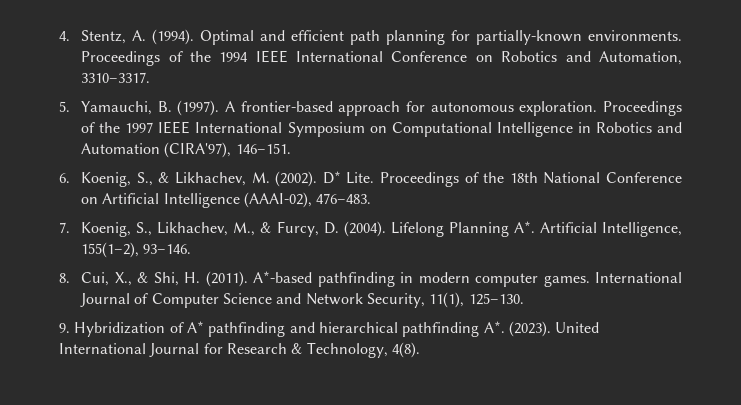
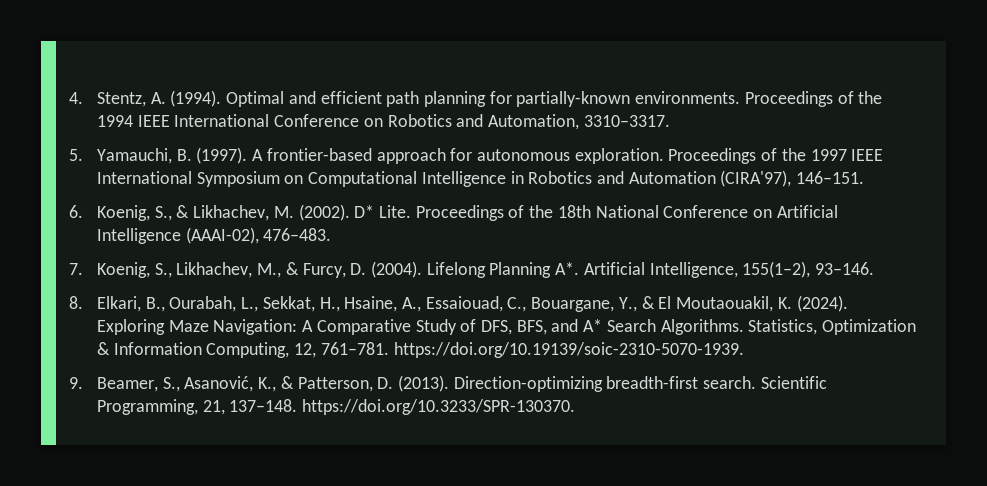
[81,271,682,287] [80,292,524,308] [59,321,600,337] [59,342,420,358] Cui, X., & Shi, H. (2011). A*-based pathfinding in modern computer games. International Journal of Computer Science and Network Security, 11(1), 125–130. // 9. Hybridization of A* pathfinding and hierarchical pathfinding A*. (2023). United International Journal for Research & Technology, 4(8). -> [96,295,848,312] [96,319,917,335] [96,342,744,358] [69,375,827,392] [96,399,576,415] Elkari, B., Ourabah, L., Sekkat, H., Hsaine, A., Essaiouad, C., Bouargane, Y., & El Moutaouakil, K. (2024). Exploring Maze Navigation: A Comparative Study of DFS, BFS, and A* Search Algorithms. Statistics, Optimization & Information Computing, 12, 761–781. https://doi.org/10.19139/soic-2310-5070-1939. // 9. Beamer, S., Asanović, K., & Patterson, D. (2013). Direction-optimizing breadth-first search. Scientific Programming, 21, 137–148. https://doi.org/10.3233/SPR-130370.

